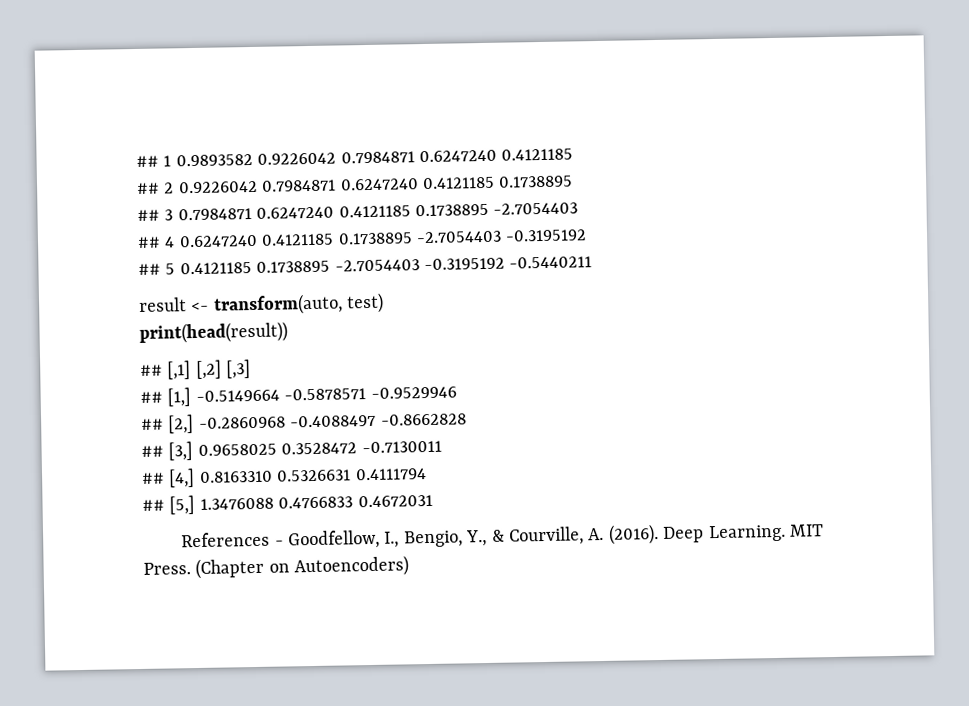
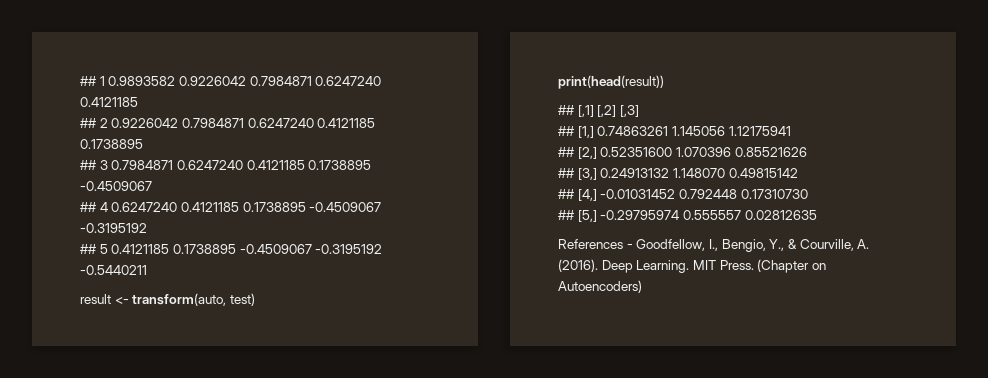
[493,202,579,215] -2.7054403 -> [80,181,152,191] -0.4509067
[416,230,502,244] -2.7054403 -> [309,202,382,212] -0.4509067
[334,259,420,272] -2.7054403 -> [239,244,312,254] -0.4509067
[195,386,457,402] -0.5149664 -0.5878571 -0.9529946 -> [597,126,791,136] 0.74863261 1.145056 1.12175941
[198,413,467,429] -0.2860968 -0.4088497 -0.8662828 -> [600,147,807,157] 0.52351600 1.070396 0.85521626
[197,440,442,456] 0.9658025 0.3528472 -0.7130011 -> [600,168,798,178] 0.24913132 1.148070 0.49815142
[199,468,427,483] 0.8163310 0.5326631 0.4111794 -> [600,189,808,199] -0.01031452 0.792448 0.17310730
[199,494,433,510] 1.3476088 0.4766833 0.4672031 -> [600,210,817,220] -0.29795974 0.555557 0.02812635

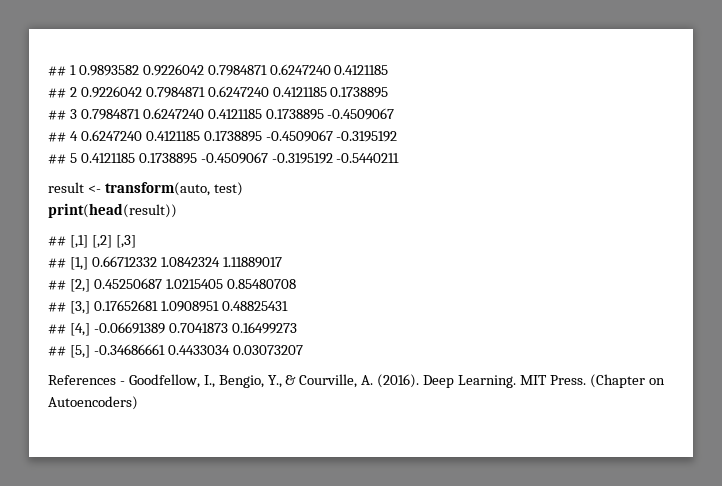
[597,126,791,136] 0.74863261 1.145056 1.12175941 -> [91,256,282,268] 0.66712332 1.0842324 1.11889017
[600,147,807,157] 0.52351600 1.070396 0.85521626 -> [93,278,296,289] 0.45250687 1.0215405 0.85480708
[600,168,798,178] 0.24913132 1.148070 0.49815142 -> [93,300,288,312] 0.17652681 1.0908951 0.48825431
[600,189,808,199] -0.01031452 0.792448 0.17310730 -> [93,322,297,334] -0.06691389 0.7041873 0.16499273
[600,210,817,220] -0.29795974 0.555557 0.02812635 -> [93,344,303,355] -0.34686661 0.4433034 0.03073207

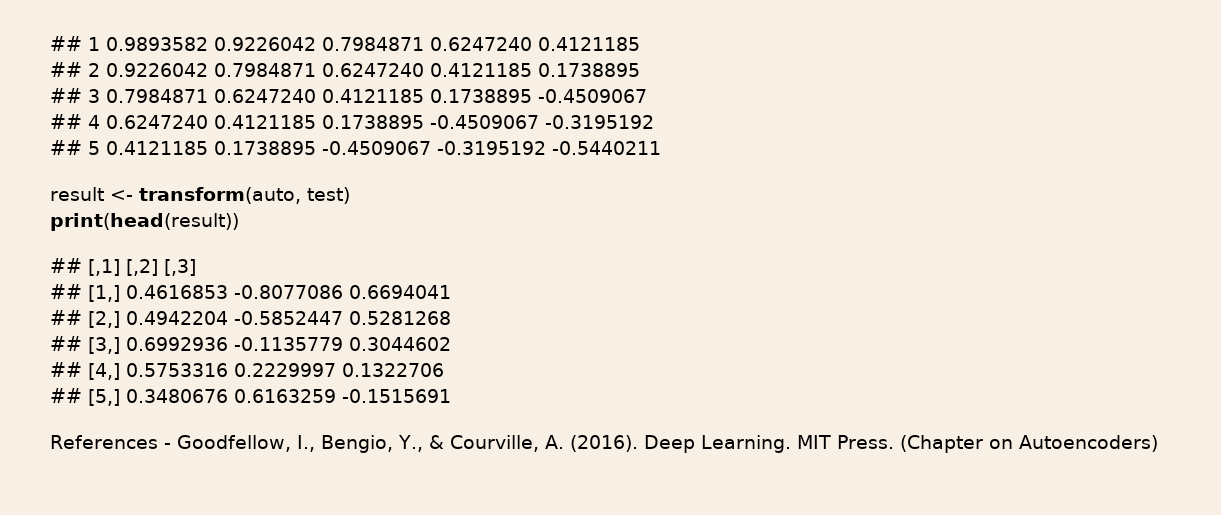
[91,256,282,268] 0.66712332 1.0842324 1.11889017 -> [126,285,451,299] 0.4616853 -0.8077086 0.6694041
[93,278,296,289] 0.45250687 1.0215405 0.85480708 -> [126,311,451,325] 0.4942204 -0.5852447 0.5281268
[93,300,288,312] 0.17652681 1.0908951 0.48825431 -> [126,337,451,351] 0.6992936 -0.1135779 0.3044602
[93,322,297,334] -0.06691389 0.7041873 0.16499273 -> [126,363,444,377] 0.5753316 0.2229997 0.1322706
[93,344,303,355] -0.34686661 0.4433034 0.03073207 -> [126,389,451,403] 0.3480676 0.6163259 -0.1515691

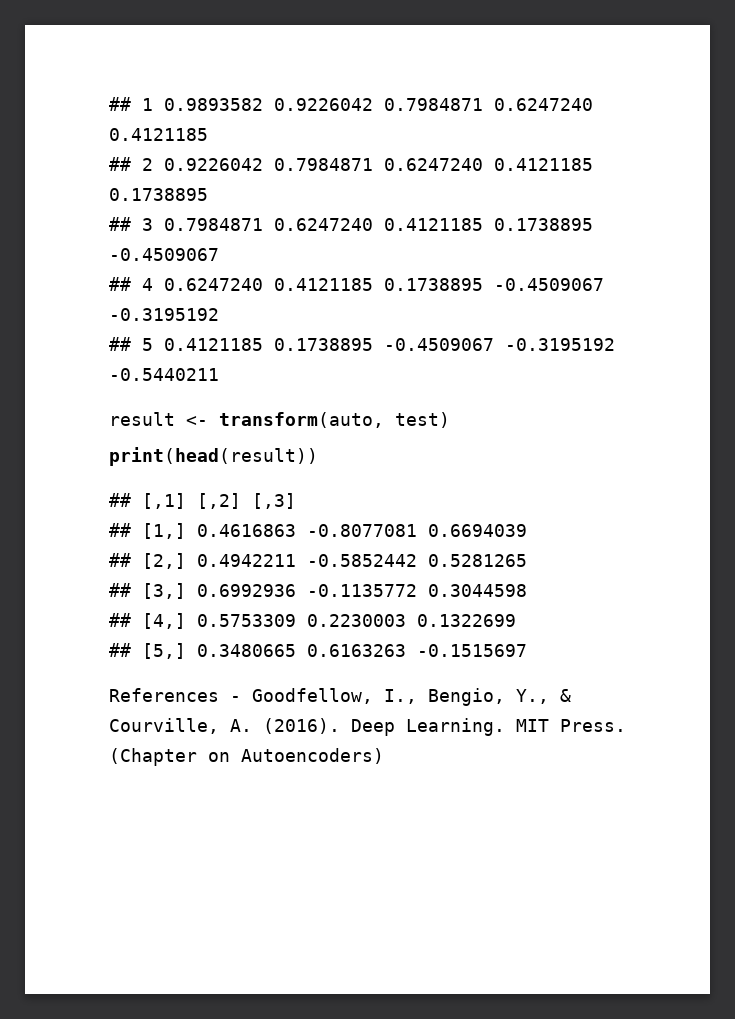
[126,285,451,299] 0.4616853 -0.8077086 0.6694041 -> [197,524,527,537] 0.4616863 -0.8077081 0.6694039
[126,311,451,325] 0.4942204 -0.5852447 0.5281268 -> [197,554,527,567] 0.4942211 -0.5852442 0.5281265
[234,337,451,351] -0.1135779 0.3044602 -> [307,584,527,597] -0.1135772 0.3044598
[126,363,444,377] 0.5753316 0.2229997 0.1322706 -> [197,614,516,627] 0.5753309 0.2230003 0.1322699
[126,389,451,403] 0.3480676 0.6163259 -0.1515691 -> [197,644,527,657] 0.3480665 0.6163263 -0.1515697

